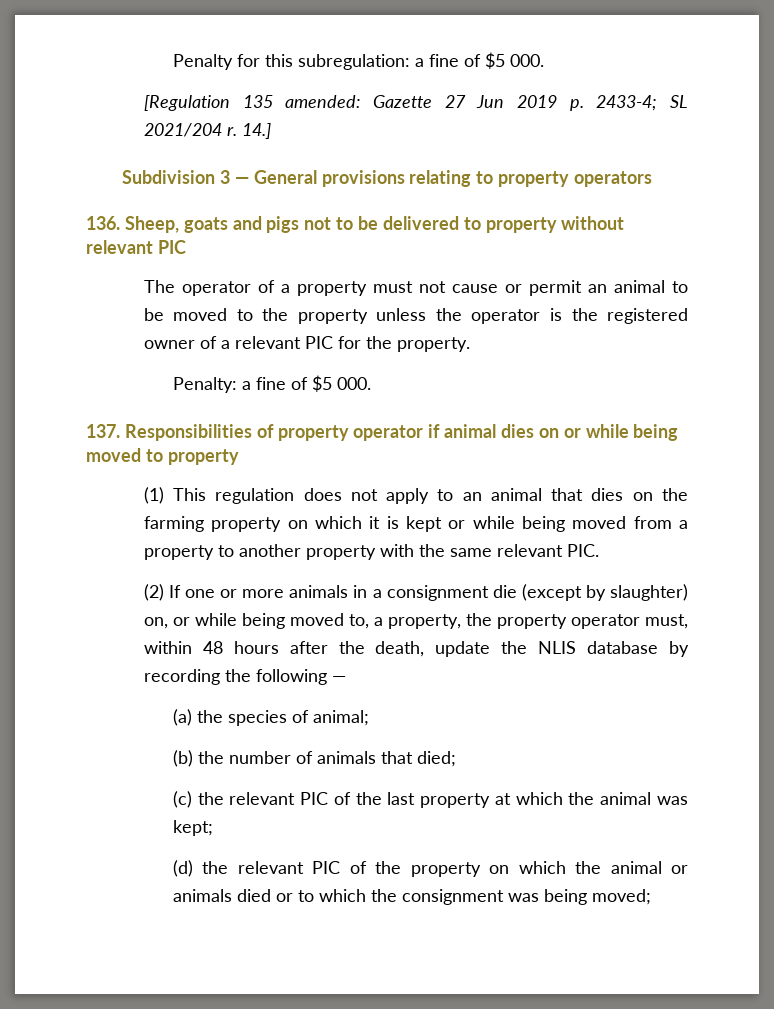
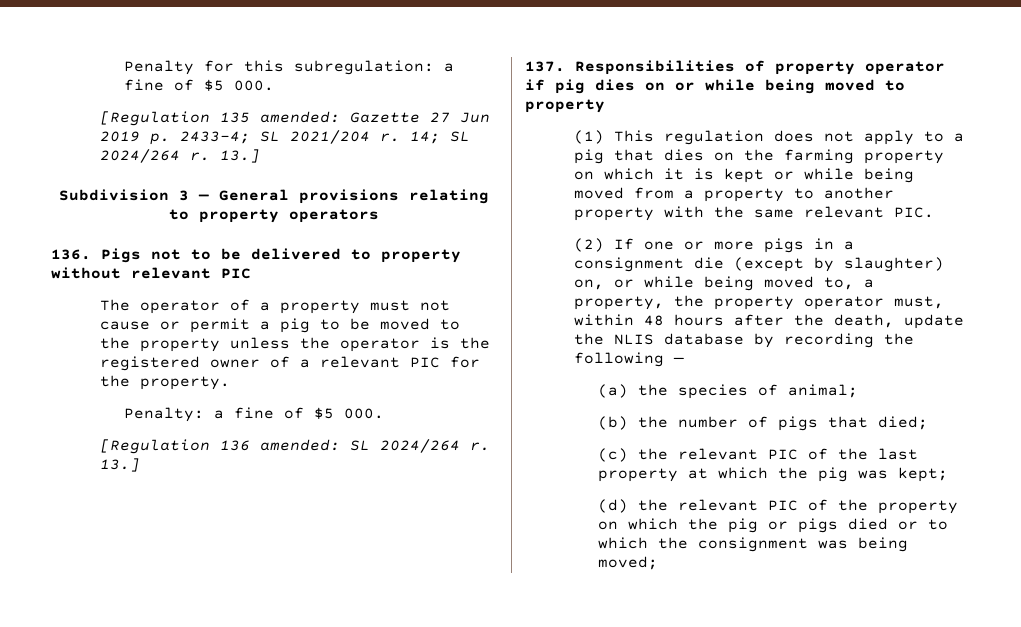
[241,123,271,139] 14.] -> [409,131,470,144] [99,149,260,163] 14; SL 2024/264 r. 13.]
[124,216,300,233] Sheep, goats and pigs -> [101,248,141,263] Pigs
[587,280,665,293] an animal -> [259,318,310,333] a pig
(371, 383) none -> [99,439,490,454] [99,458,140,472] // [Regulation 136 amended: SL 2024/264 r. 13.]
[444,424,497,438] animal -> [555,79,585,94] pig
[462,488,542,501] an animal -> [953,133,964,142] [573,149,604,164] a pig
[289,585,349,598] animals -> [763,238,804,253] pigs
[316,751,376,764] animals -> [778,416,819,431] pigs
[600,792,652,805] animal -> [818,467,849,482] pig
[610,861,688,874] [172,889,232,902] animal or animals -> [728,518,839,533] pig or pigs

